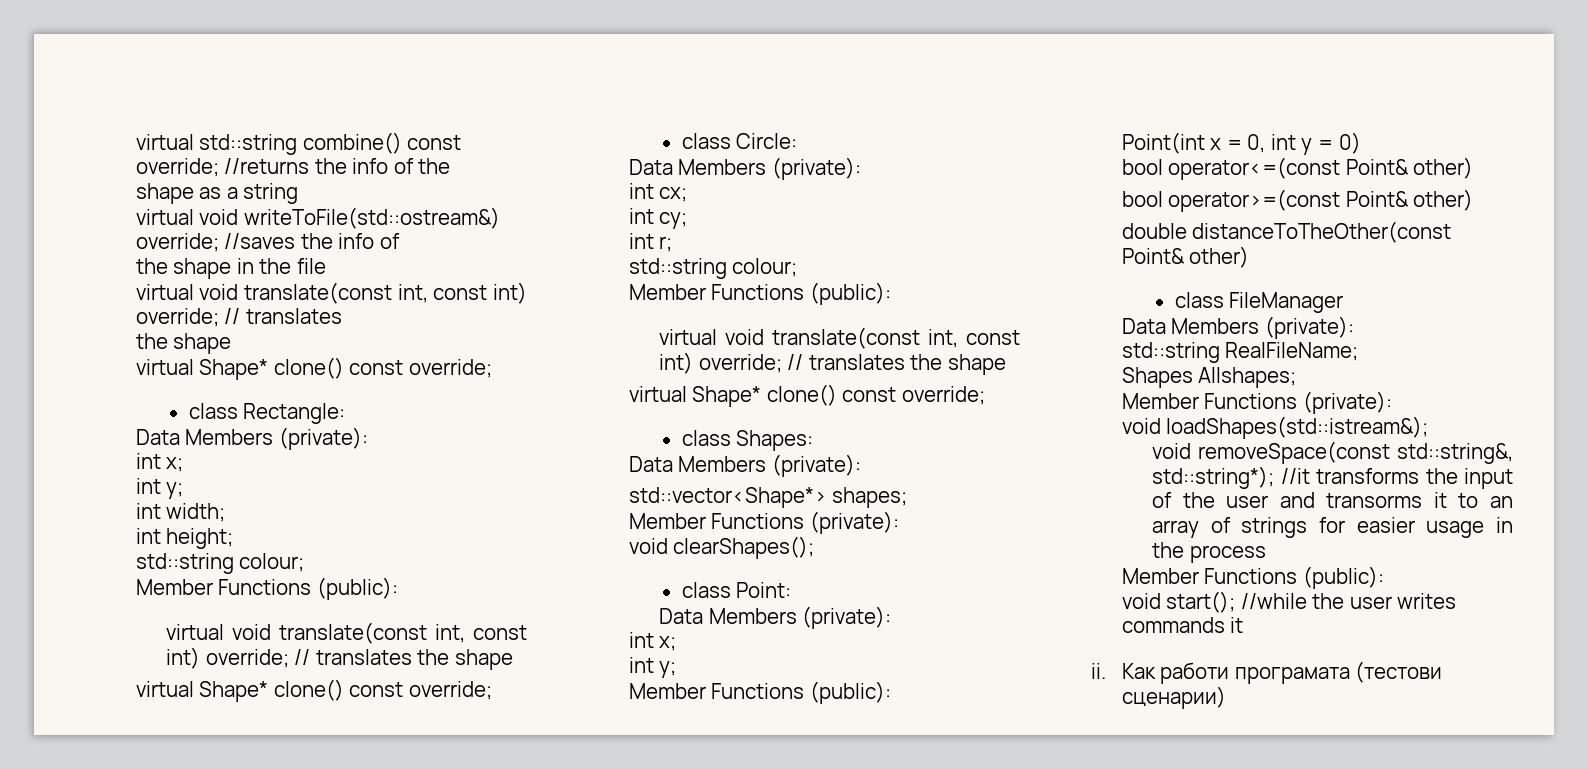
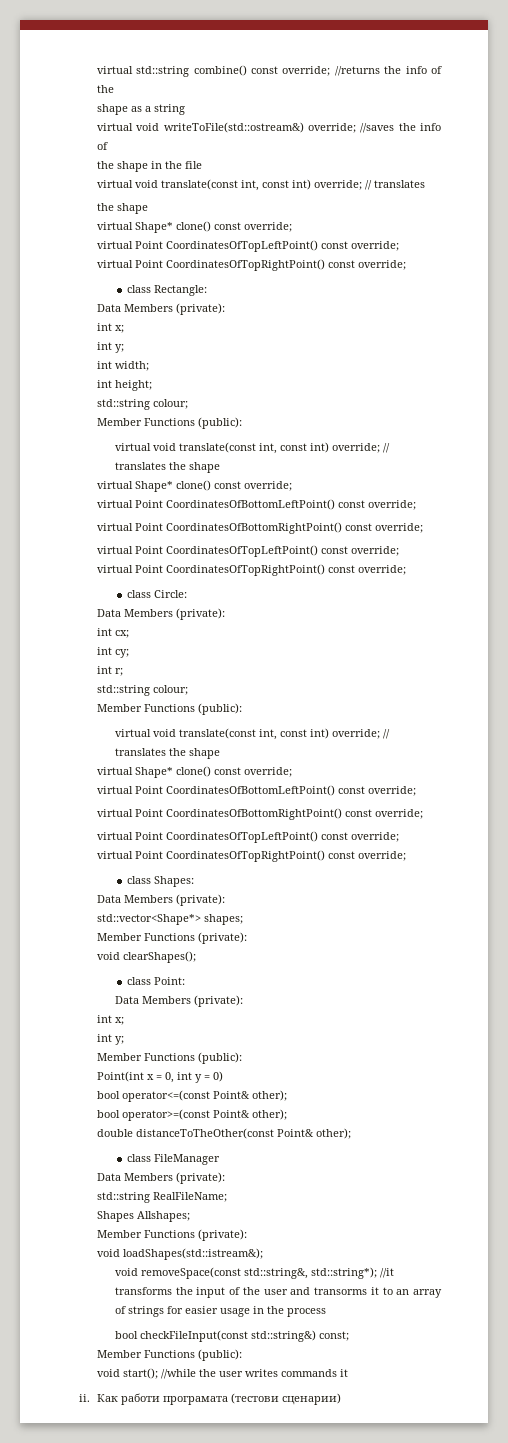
(492, 368) none -> [96,240,399,252] [96,259,406,271] // virtual Point CoordinatesOfTopLeftPoint() const override; // virtual Point CoordinatesOfTopRightPoint() const override;
(492, 690) none -> [96,499,416,510] [96,522,423,534] [96,545,399,557] [96,564,406,576] // virtual Point CoordinatesOfBottomLeftPoint() const override; // virtual Point CoordinatesOfBottomRightPoint() const override; // virtual Point CoordinatesOfTopLeftPoint() const override; // virtual Point CoordinatesOfTopRightPoint() const override;
(985, 395) none -> [96,785,416,796] [96,808,423,820] [96,831,399,843] [96,850,406,862] // virtual Point CoordinatesOfBottomLeftPoint() const override; // virtual Point CoordinatesOfBottomRightPoint() const override; // virtual Point CoordinatesOfTopLeftPoint() const override; // virtual Point CoordinatesOfTopRightPoint() const override;
[1413,157,1474,179] other) -> [251,1090,287,1101] other);
[1413,189,1474,211] other) -> [251,1109,287,1120] other);
[1189,246,1250,268] other) -> [315,1128,351,1139] other);
(1266, 554) none -> [114,1330,349,1342] // bool checkFileInput(const std::string&) const;

